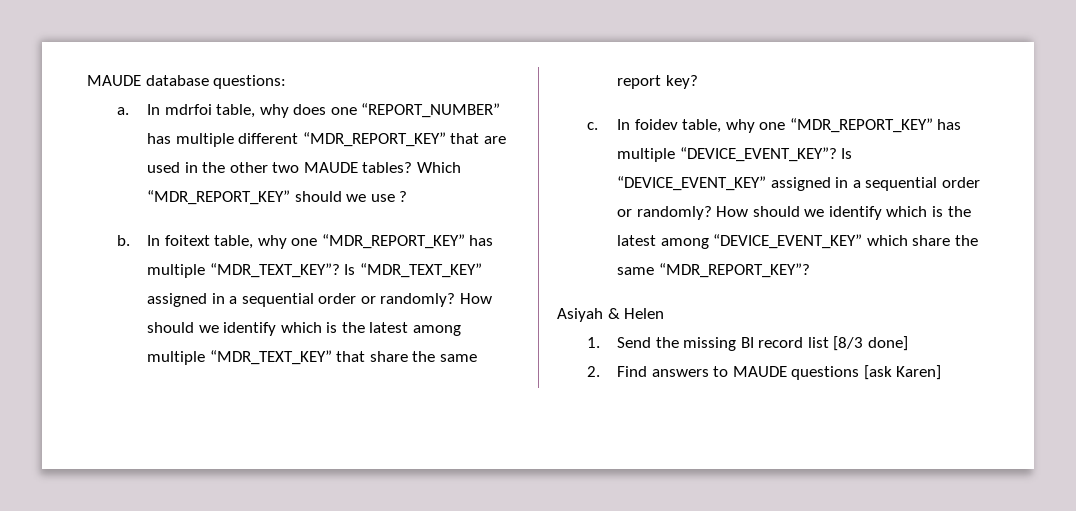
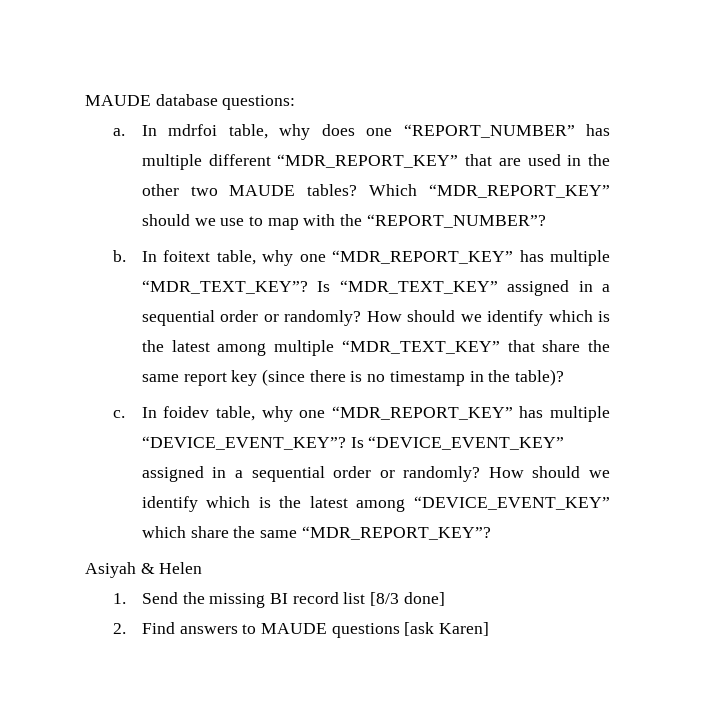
[399,191,408,202] ? -> [248,214,546,230] to map with the “REPORT_NUMBER”?
[665,75,698,89] key? -> [231,369,565,386] key (since there is no timestamp in the table)?

